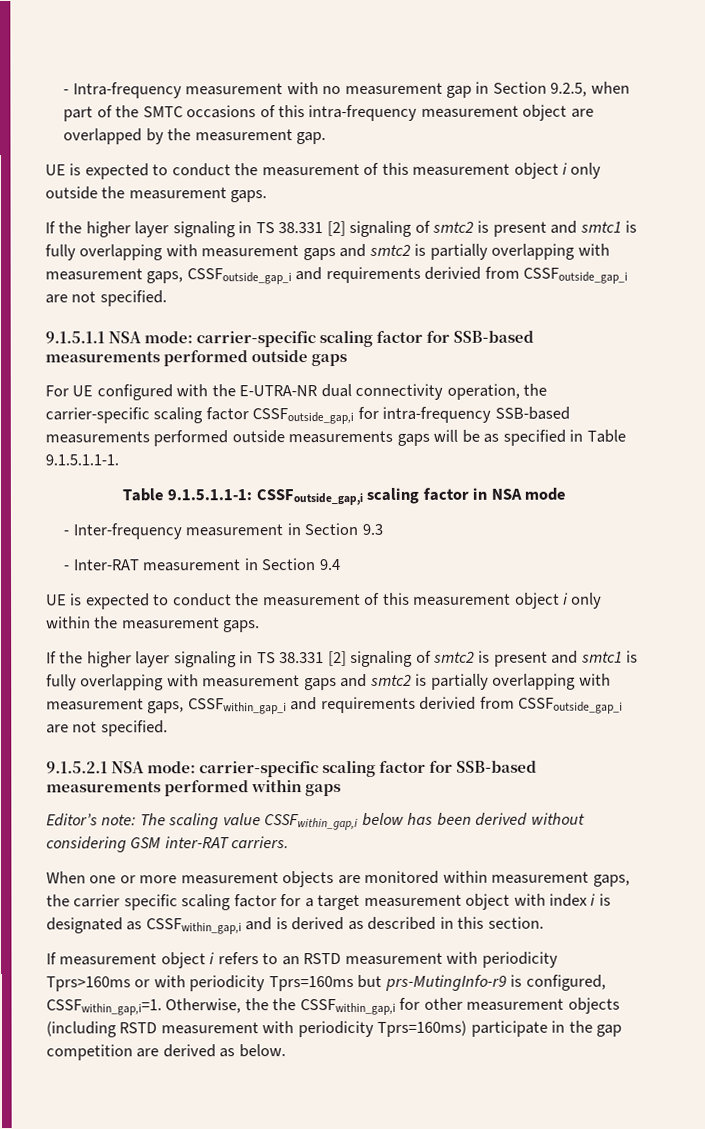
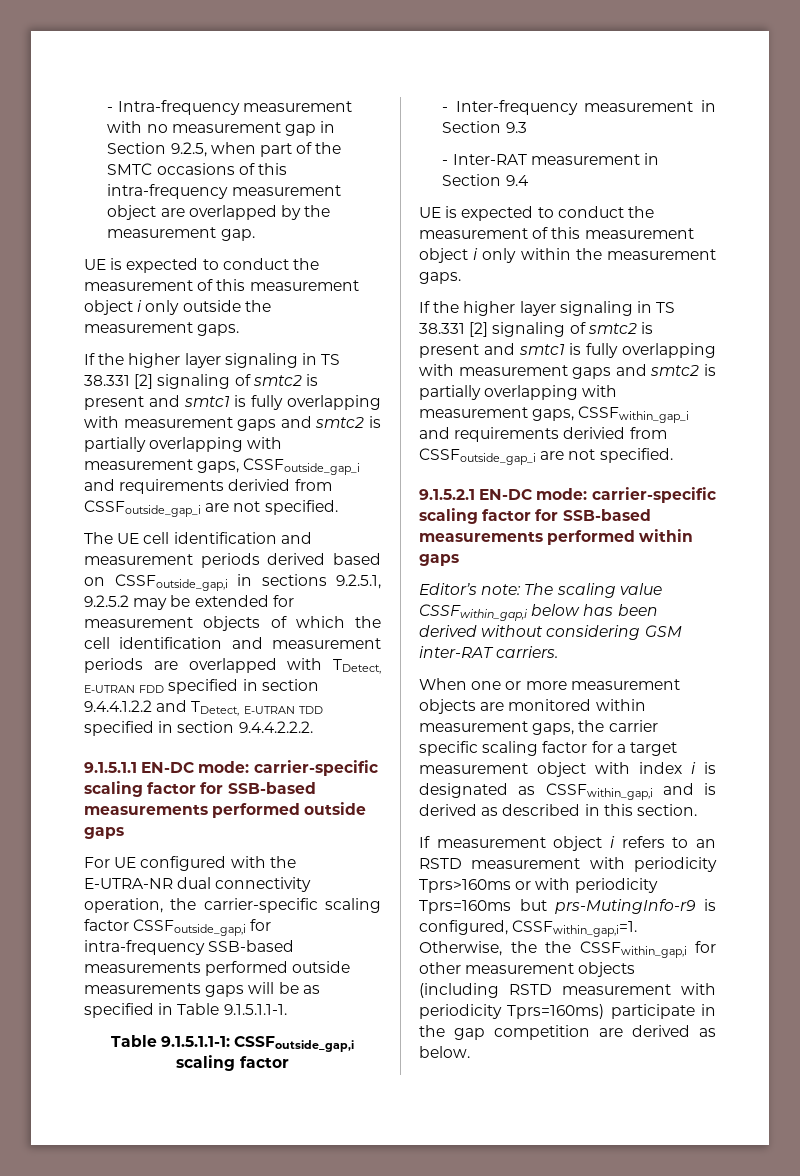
(167, 298) none -> [84,532,312,544] [84,553,381,568] [84,574,381,591] [84,595,294,610] [84,616,381,631] [84,637,381,649] [84,658,381,674] [84,679,319,694] [84,700,323,716] [84,721,313,736] // The UE cell identification and measurement periods derived based on CSSFoutside_gap,i in sections 9.2.5.1, 9.2.5.2 may be extended for measurement objects of which the cell identification and measurement periods are overlapped with TDetect, E-UTRAN FDD specified in section 9.4.4.1.2.2 and TDetect, E-UTRAN TDD specified in section 9.4.4.2.2.2.
[108,331,143,344] NSA -> [141,762,195,773] EN-DC
[472,487,567,501] in NSA mode -> (289, 1062) none
[111,761,146,774] NSA -> [479,489,533,500] EN-DC

